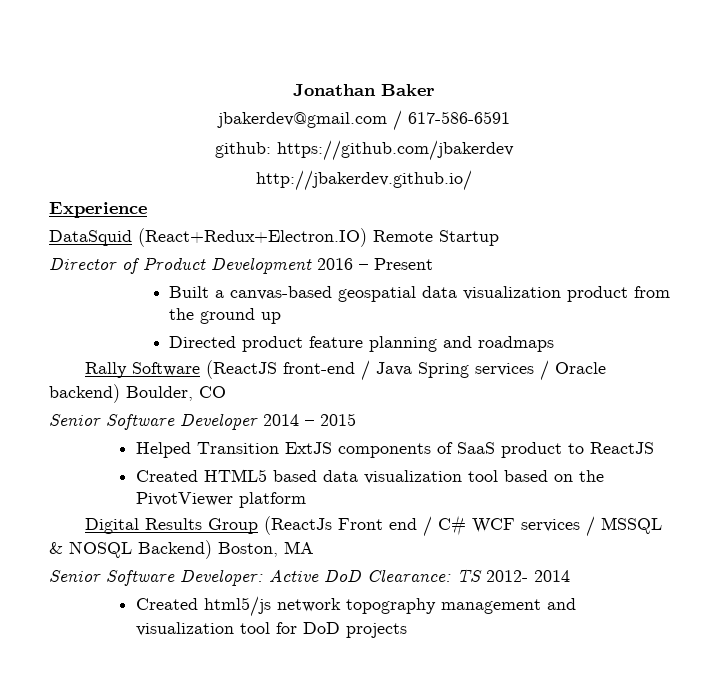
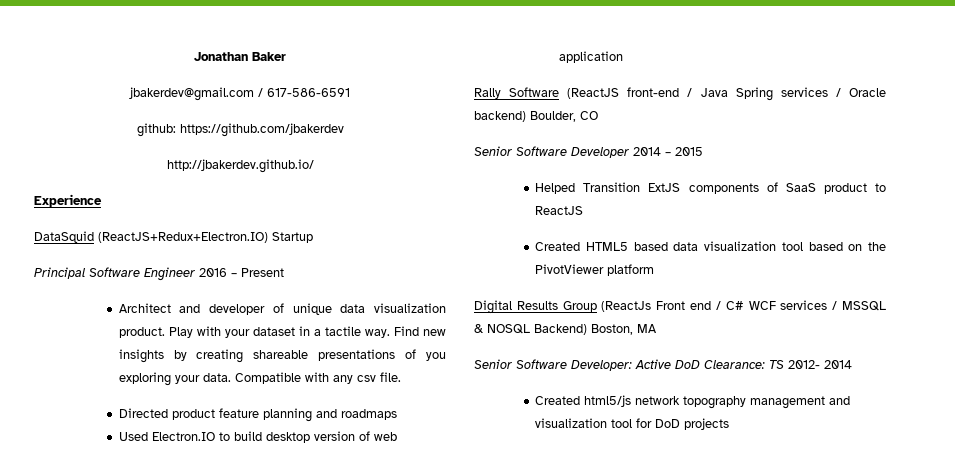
[138,228,433,247] (React+Redux+Electron.IO) Remote -> [98,232,268,243] (ReactJS+Redux+Electron.IO)
[49,257,312,274] Director of Product Development -> [34,267,195,281] Principal Software Engineer
[169,286,671,302] [169,308,282,324] Built a canvas-based geospatial data visualization product from the ground up -> [118,303,446,315] [118,326,446,338] [118,349,446,363] [118,372,401,386] Architect and developer of unique data visualization product. Play with your dataset in a tactile way. Find new insights by creating shareable presentations of you exploring your data. Compatible with any csv file.
(555, 344) none -> [118,431,397,443] [558,51,623,63] // Used Electron.IO to build desktop version of web application

